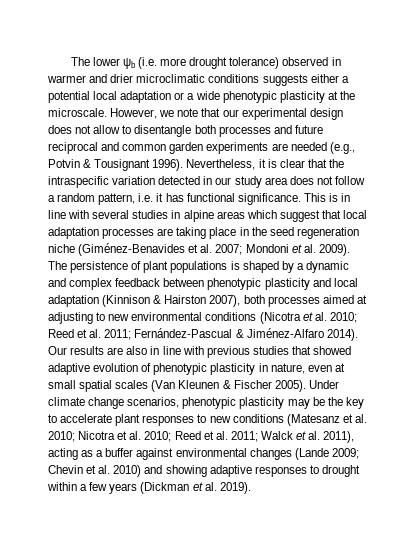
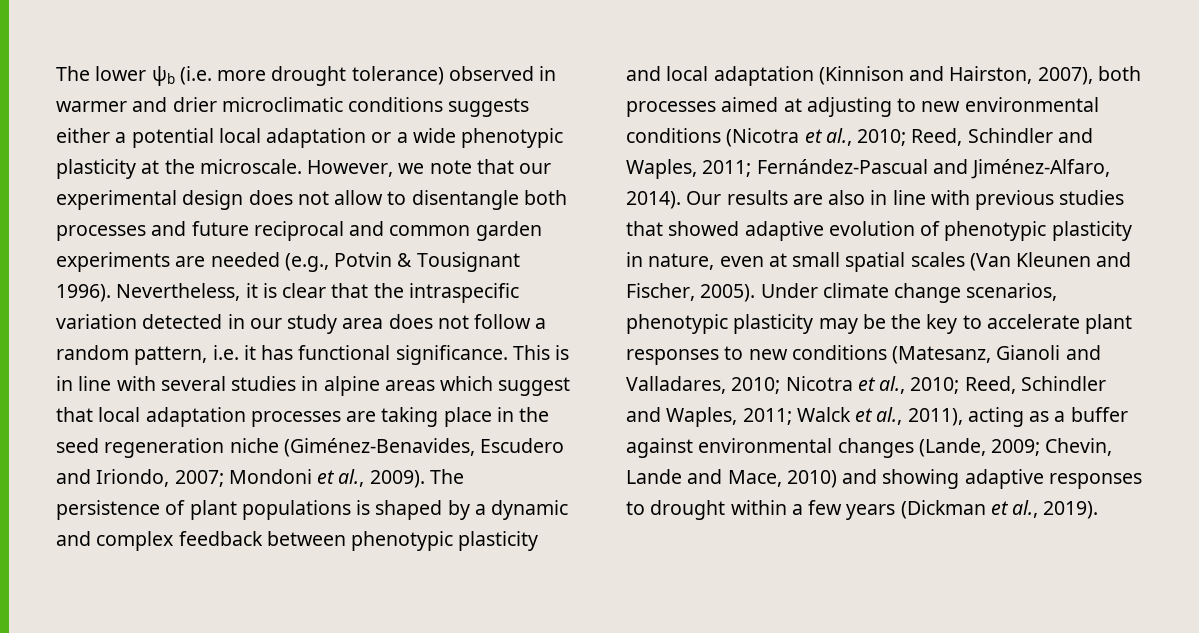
[78,243,213,256] (Giménez-Benavides et al. -> [283,438,565,457] [56,469,170,487] (Giménez-Benavides, Escudero and Iriondo,
[303,244,316,253] al. -> [338,469,365,487] al.,
[153,295,207,304] & Hairston -> [909,66,1033,84] and Hairston,
[314,312,357,323] [48,328,324,340] al. 2010; Reed et al. 2011; Fernández-Pascual & Jiménez-Alfaro -> [825,128,1093,146] [626,159,1111,179] al., 2010; Reed, Schindler and Waples, 2011; Fernández-Pascual and Jiménez-Alfaro,
[222,380,272,389] & Fischer -> [1096,252,1132,267] [626,283,695,301] and Fischer,
[286,414,367,426] [48,431,228,442] (Matesanz et al. 2010; Nicotra et al. 2010; Reed et al. -> [892,345,1101,364] [626,376,1106,394] [626,407,738,427] (Matesanz, Gianoli and Valladares, 2010; Nicotra et al., 2010; Reed, Schindler and Waples,
[308,431,321,440] al. -> [876,407,903,425] al.,
[294,448,359,460] [48,465,111,474] (Lande 2009; Chevin et al. -> [918,438,1113,457] [626,469,782,487] (Lande, 2009; Chevin, Lande and Mace,
[204,482,217,491] al. -> [1012,500,1039,518] al.,

